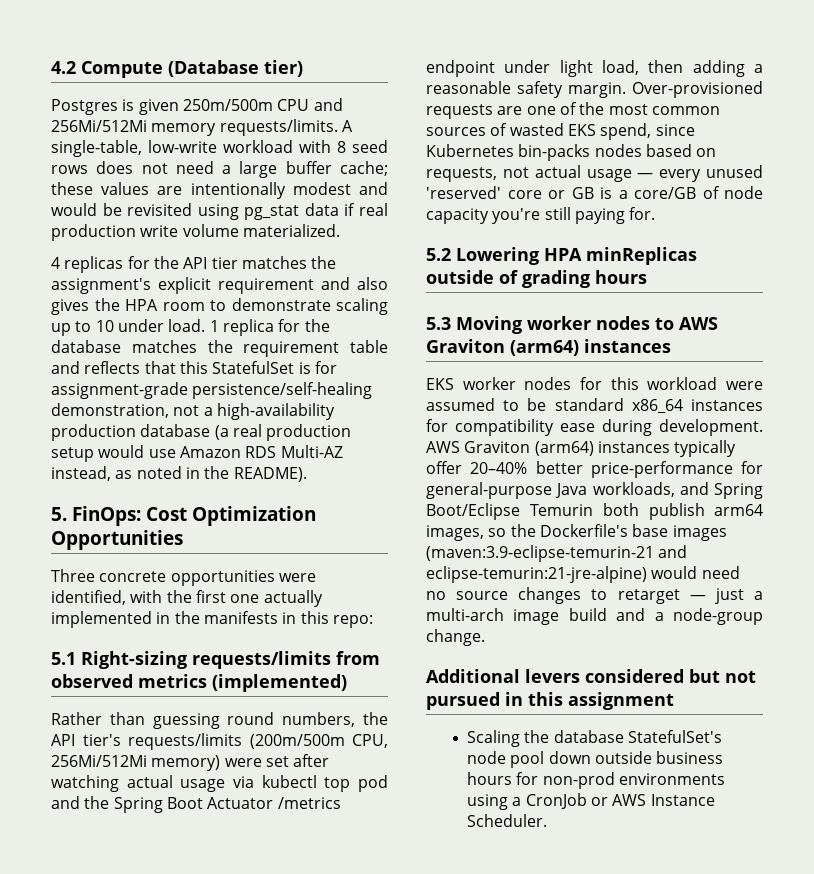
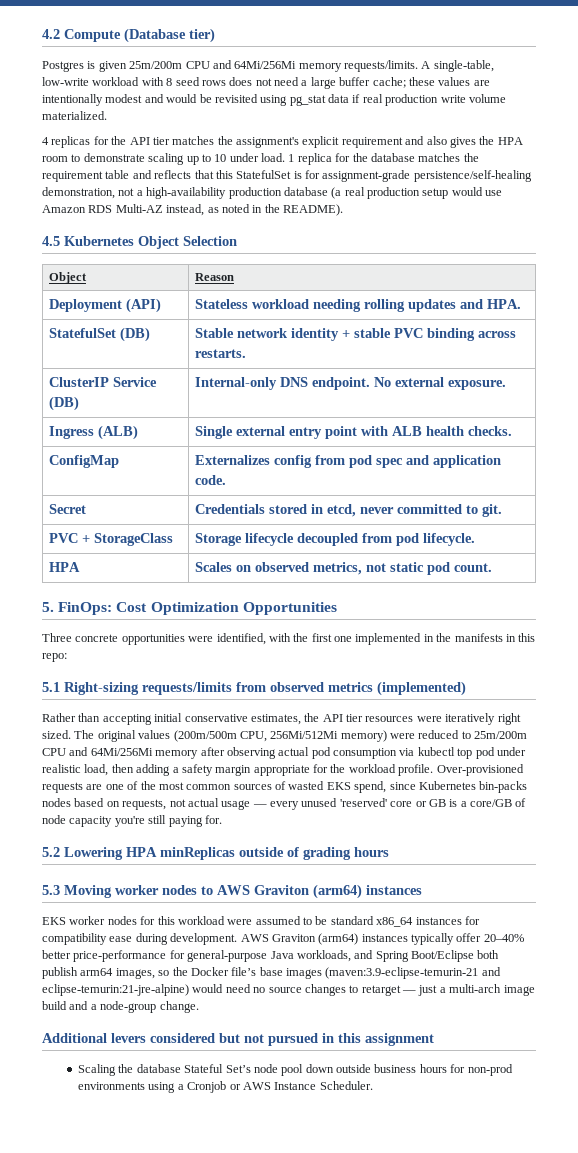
[182,98,343,111] [51,120,147,132] 250m/500m CPU and 256Mi/512Mi -> [129,60,297,69] 25m/200m CPU and 64Mi/256Mi
(307, 474) none -> [42,236,237,249] [49,272,88,284] [195,273,235,281] [49,298,162,313] [195,299,522,312] [49,327,151,342] [195,328,517,341] [195,349,247,358] [49,377,158,387] [49,396,80,411] [195,377,507,390] [49,425,139,440] [195,426,513,439] [49,455,120,468] [195,455,502,468] [195,475,227,485] [49,504,87,514] [195,504,503,517] [49,533,174,546] [195,533,476,546] [49,562,81,572] [195,562,493,575] // 4.5 Kubernetes Object Selection // Object | Reason // Deployment (API) | Stateless workload needing rolling updates and HPA. // StatefulSet (DB) | Stable network identity + stable PVC binding across restarts. // ClusterIP Service (DB) | Internal-only DNS endpoint. No external exposure. // Ingress (ALB) | Single external entry point with ALB health checks. // ConfigMap | Externalizes config from pod spec and application code. // Secret | Credentials stored in etcd, never committed to git. // PVC + StorageClass | Storage lifecycle decoupled from pod lifecycle. // HPA | Scales on observed metrics, not static pod count.
[263,590,323,607] actually -> (352, 639) none
[152,712,389,729] [51,733,242,750] guessing round numbers, the API tier's requests/limits -> [102,713,521,725] [42,730,171,742] accepting initial conservative estimates, the API tier resources were iteratively right sized. The original values
[265,754,330,767] [51,775,388,792] [51,796,341,813] [426,60,763,77] [426,81,626,98] set after watching actual usage via kubectl top pod and the Spring Boot Actuator /metrics endpoint under light load, then adding a reasonable safety margin. -> [418,730,528,739] [42,747,526,759] [42,764,434,776] reduced to 25m/200m CPU and 64Mi/256Mi memory after observing actual pod consumption via kubectl top pod under realistic load, then adding a safety margin appropriate for the workload profile.
[529,504,594,516] Temurin -> (474, 956) none
[539,524,628,537] Dockerfile's -> [190,967,257,976] Docker file’s
[627,730,722,743] StatefulSet's -> [184,1064,251,1073] Stateful Set’s
[525,793,587,809] CronJob -> [187,1081,227,1093] Cronjob

